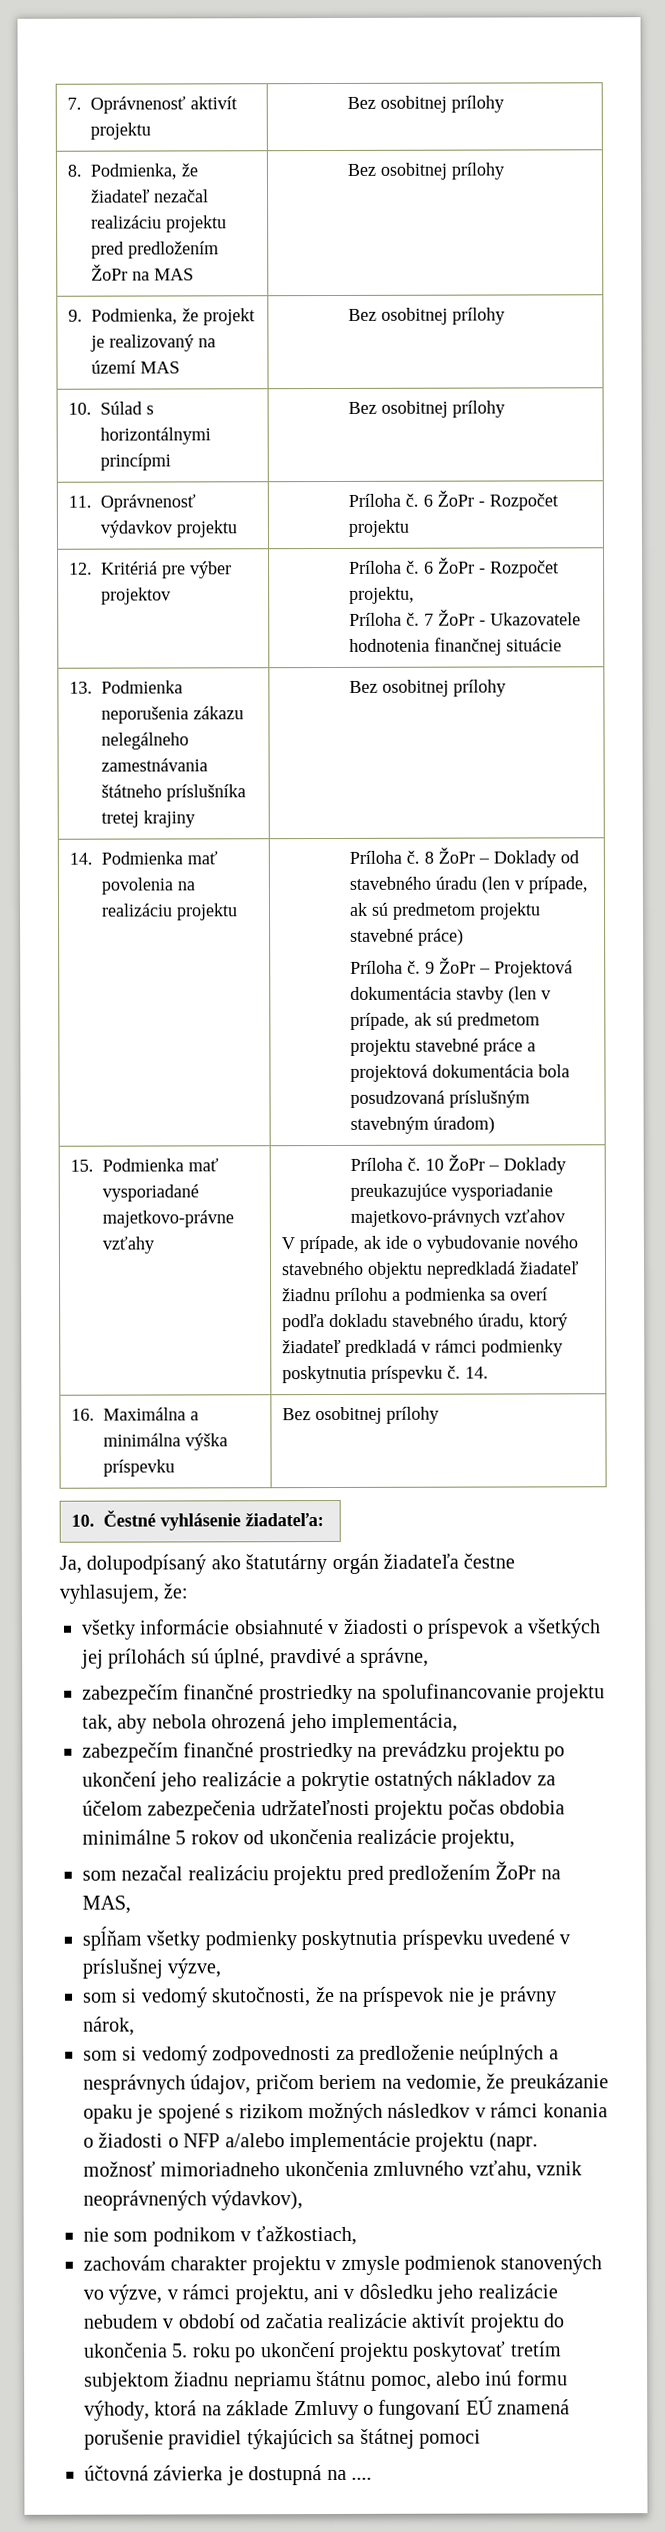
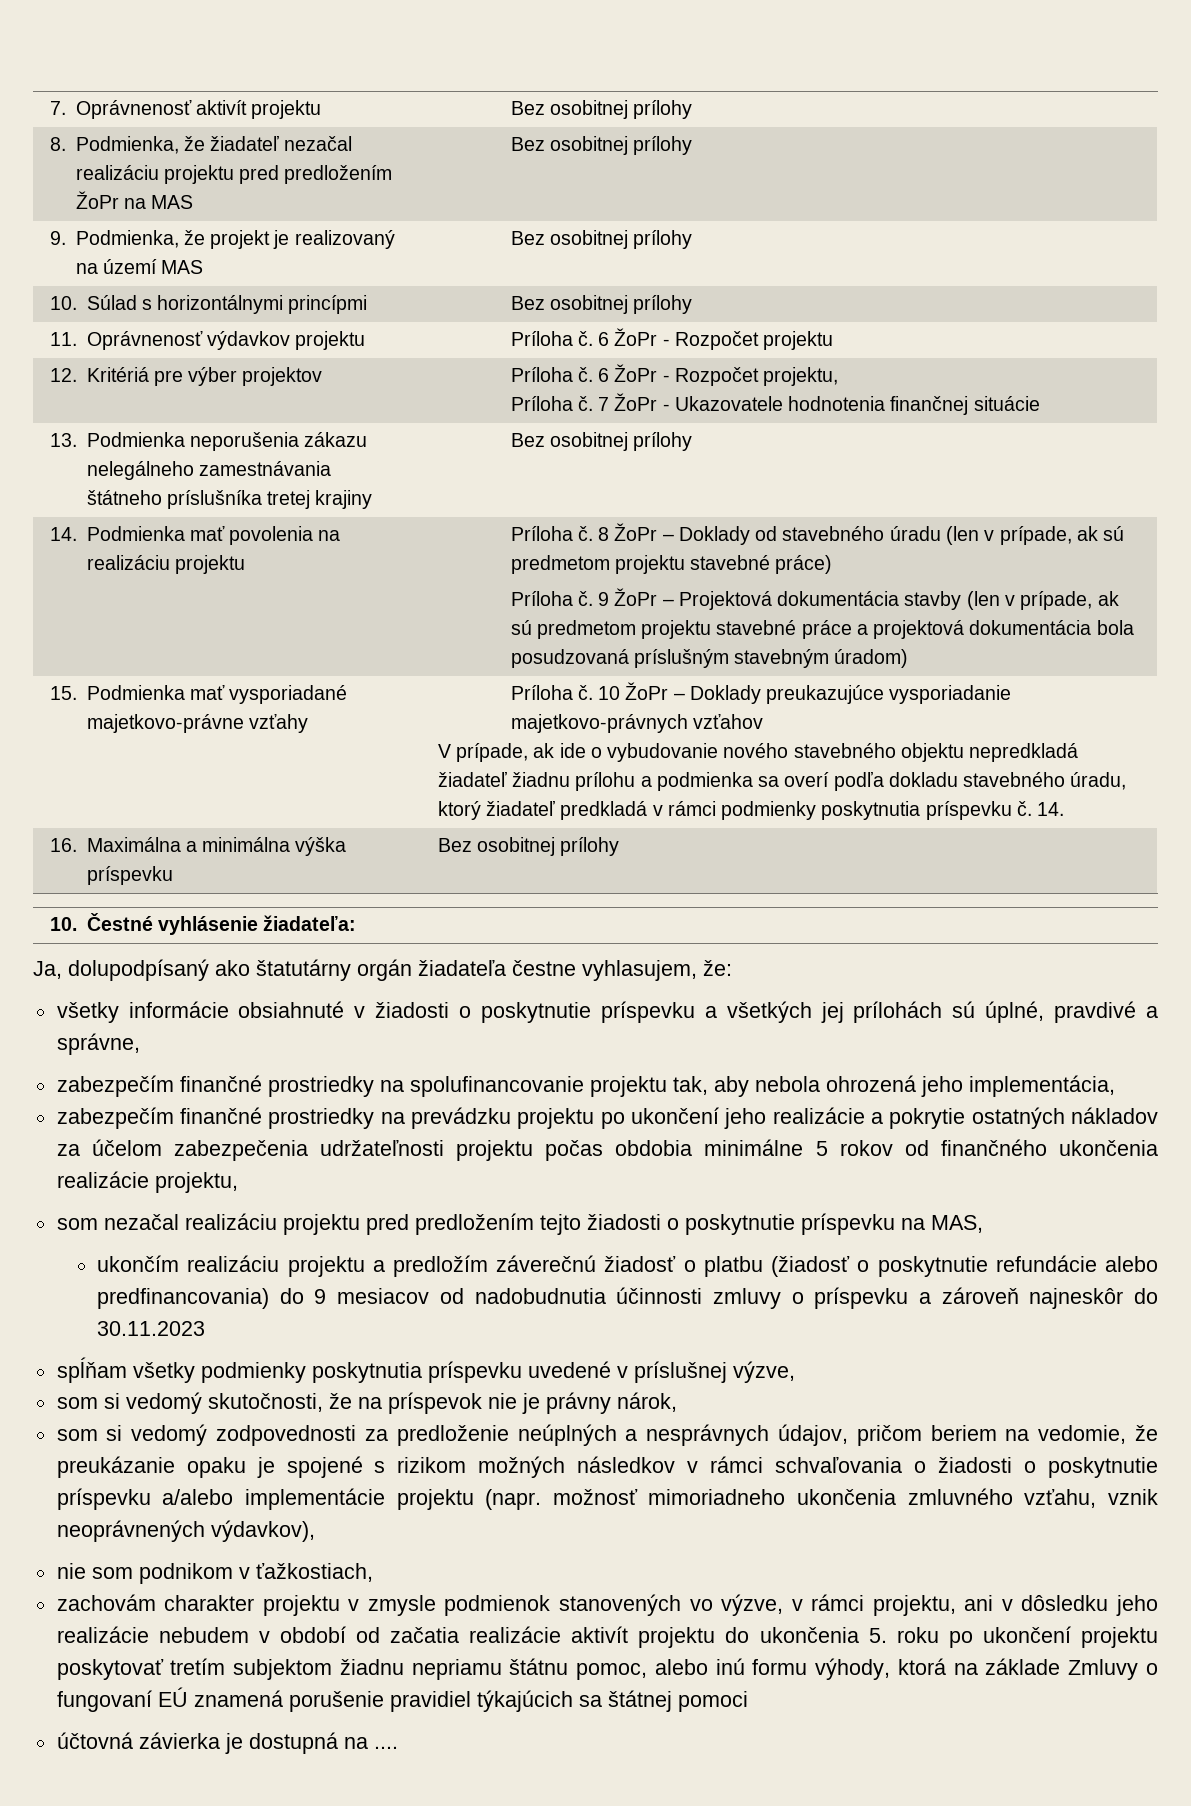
[427,1618,510,1639] príspevok -> [480,1001,695,1023] poskytnutie príspevku
(265, 1837) none -> [940,1139,1047,1156] finančného
[495,1861,561,1880] [82,1895,131,1914] ŽoPr na MAS, -> [539,1213,983,1235] [97,1255,1159,1277] [97,1287,1158,1309] [97,1321,206,1336] tejto žiadosti o poskytnutie príspevku na MAS, // ukončím realizáciu projektu a predložím záverečnú žiadosť o platbu (žiadosť o poskytnutie refundácie alebo predfinancovania) do 9 mesiacov od nadobudnutia účinnosti zmluvy o príspevku a zároveň najneskôr do 30.11.2023
[542,2103,608,2118] konania -> [775,1457,903,1473] schvaľovania
[183,2133,221,2148] NFP -> [1048,1457,1158,1478] [56,1488,151,1510] poskytnutie príspevku

